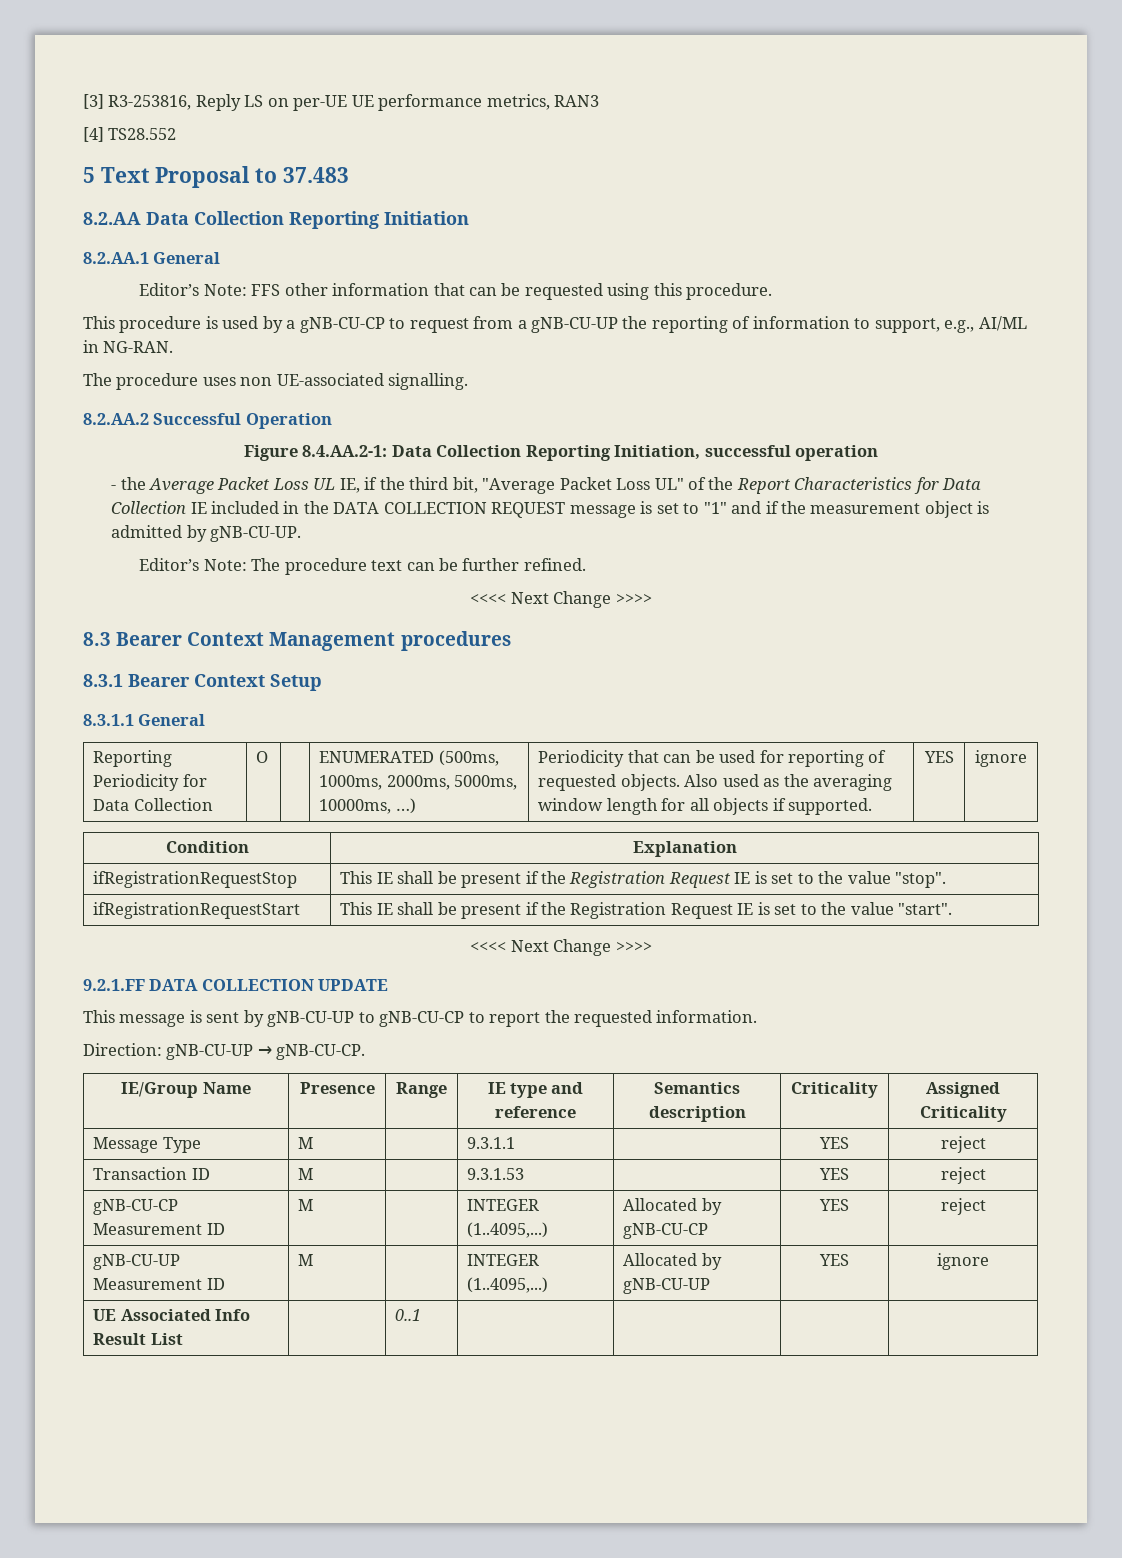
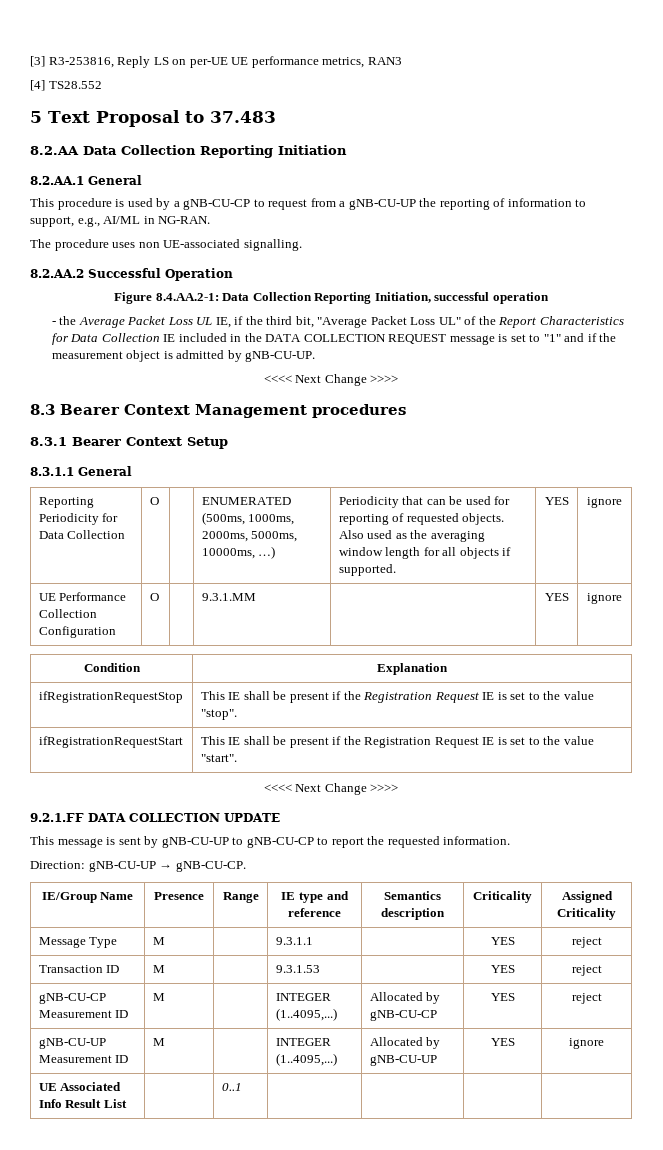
[139,283,773,300] // Editor’s Note: FFS other information that can be requested using this procedure. -> (142, 180) none
[139,558,586,575] // Editor’s Note: The procedure text can be further refined. -> (316, 356) none
(1027, 758) none -> [38,592,127,601] [38,609,97,618] [38,626,116,638] [149,593,159,601] [201,593,256,601] [544,593,569,601] [587,593,622,604] // UE Performance Collection Configuration | O | | 9.3.1.MM | | YES | ignore

